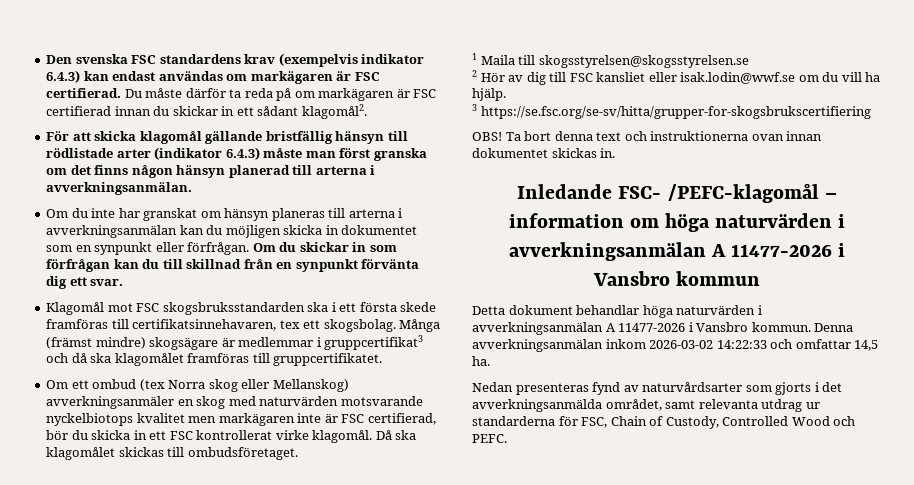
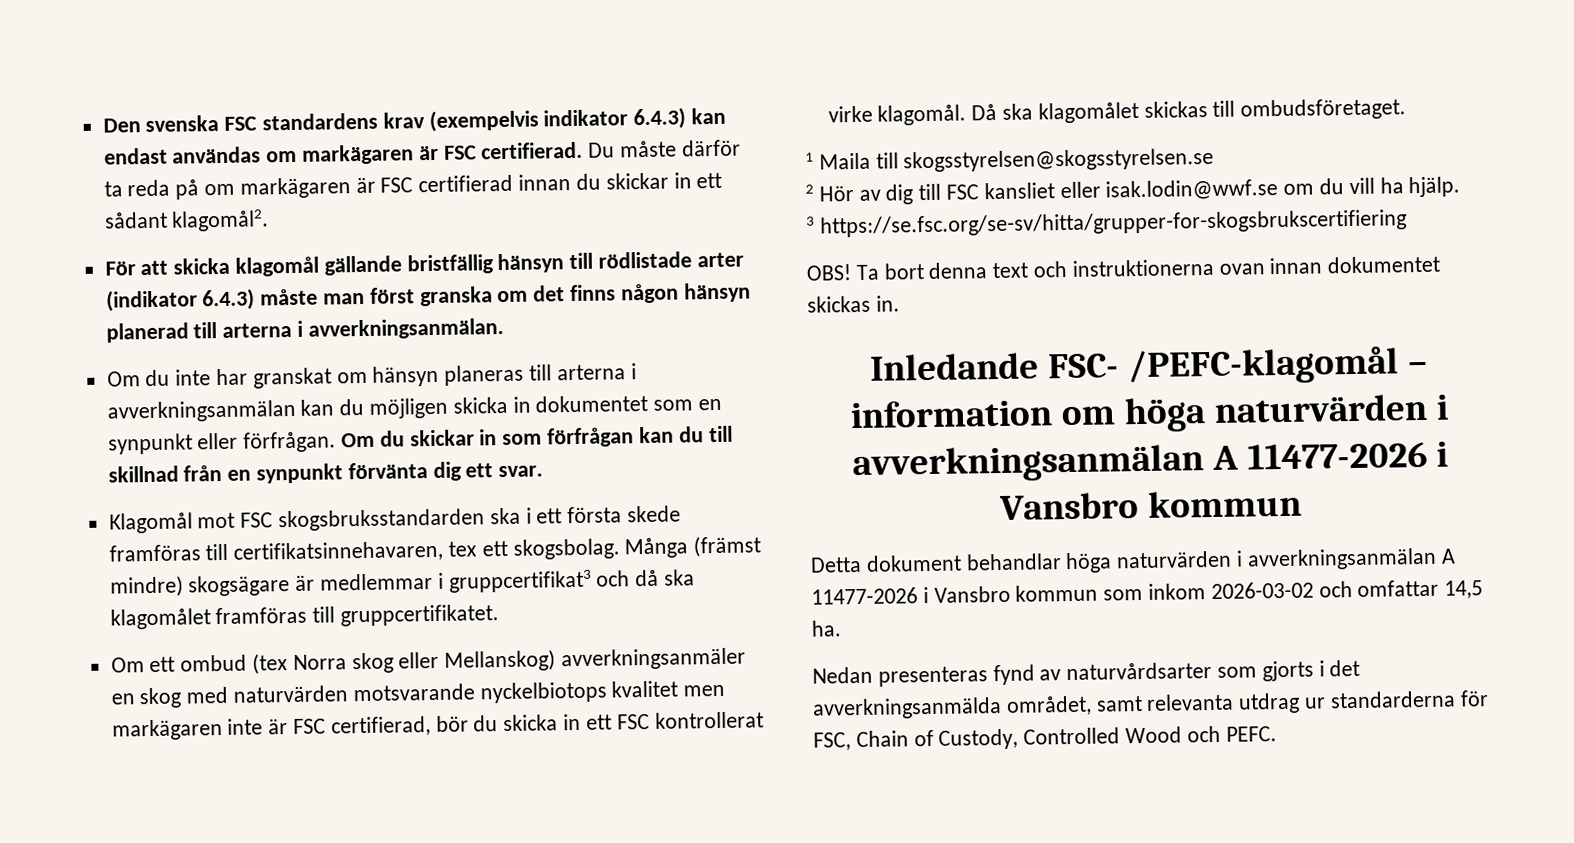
[751,322,854,332] [472,339,603,352] kommun. Denna avverkningsanmälan -> [1015,584,1144,602] kommun som
[716,340,767,349] 14:22:33 -> (1314, 590) none

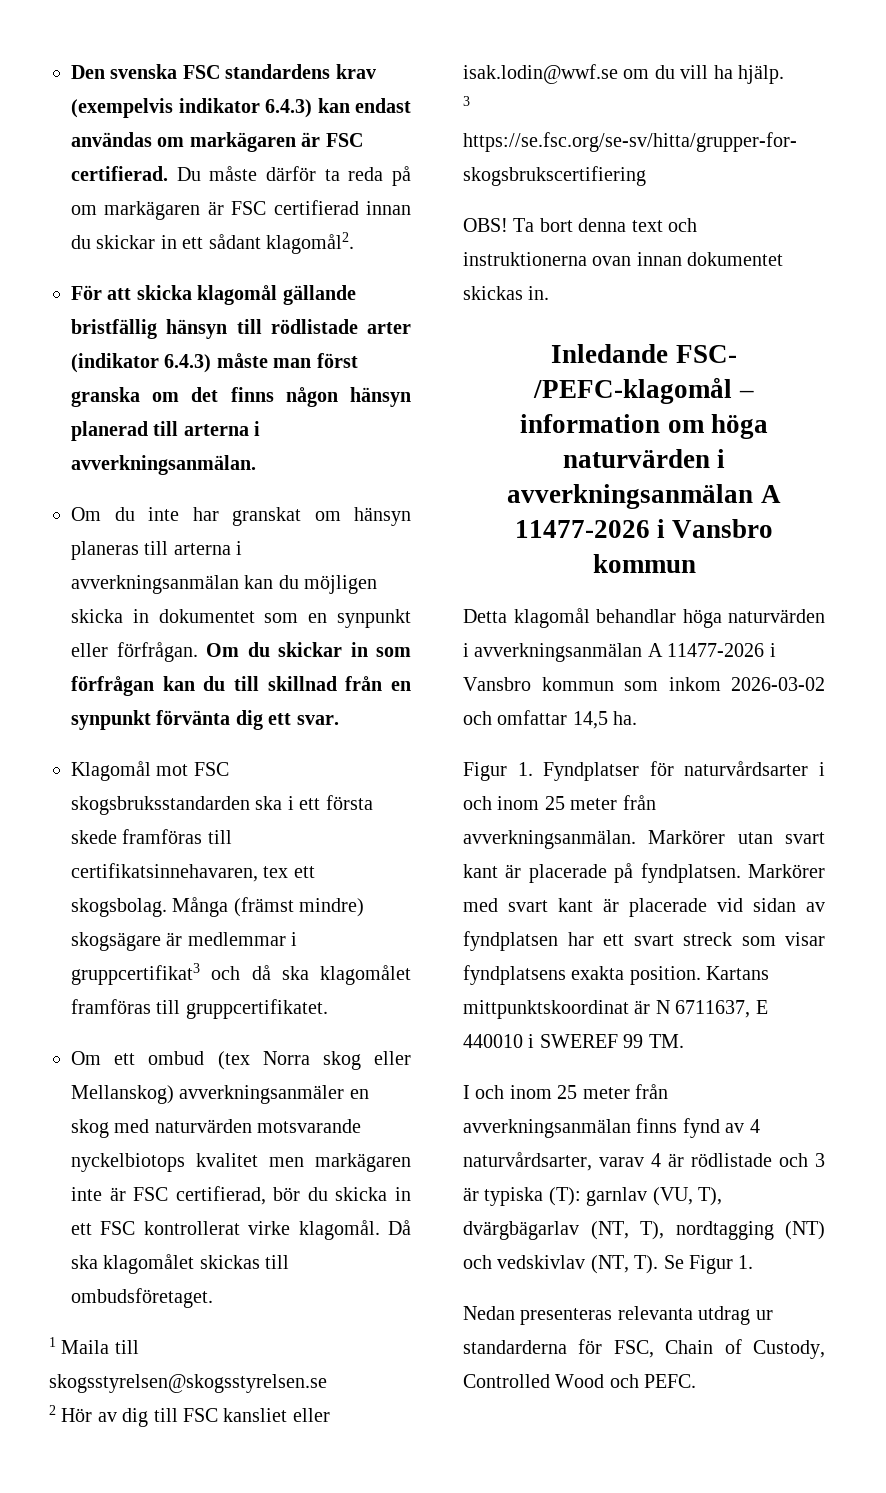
[865,554,962,572] dokument -> [513,608,590,628] klagomål
[812,659,1361,687] [812,695,1143,720] Nedan presenteras fynd av naturvårdsarter som gjorts i det avverkningsanmälda området, samt -> [463,761,825,781] [463,795,656,810] [463,830,825,849] [463,863,825,883] [463,898,825,917] [463,931,825,951] [463,965,770,985] [463,1000,768,1019] [463,1034,684,1048] [463,1084,668,1099] [463,1118,760,1138] [463,1152,825,1171] [463,1187,722,1206] [463,1221,825,1240] [463,1255,754,1274] [463,1306,613,1325] Figur 1. Fyndplatser för naturvårdsarter i och inom 25 meter från avverkningsanmälan. Markörer utan svart kant är placerade på fyndplatsen. Markörer med svart kant är placerade vid sidan av fyndplatsen har ett svart streck som visar fyndplatsens exakta position. Kartans mittpunktskoordinat är N 6711637, E 440010 i SWEREF 99 TM. // I och inom 25 meter från avverkningsanmälan finns fynd av 4 naturvårdsarter, varav 4 är rödlistade och 3 är typiska (T): garnlav (VU, T), dvärgbägarlav (NT, T), nordtagging (NT) och vedskivlav (NT, T). Se Figur 1. // Nedan presenteras

